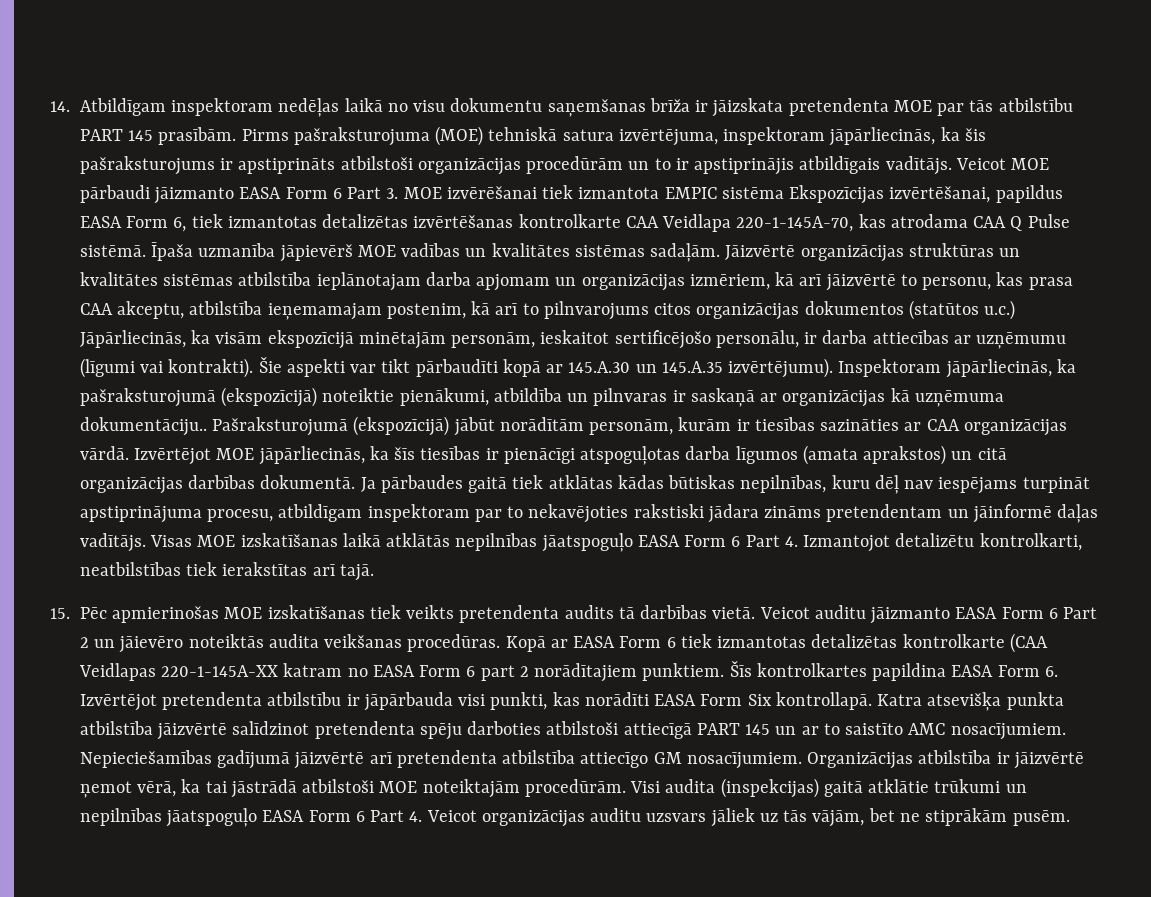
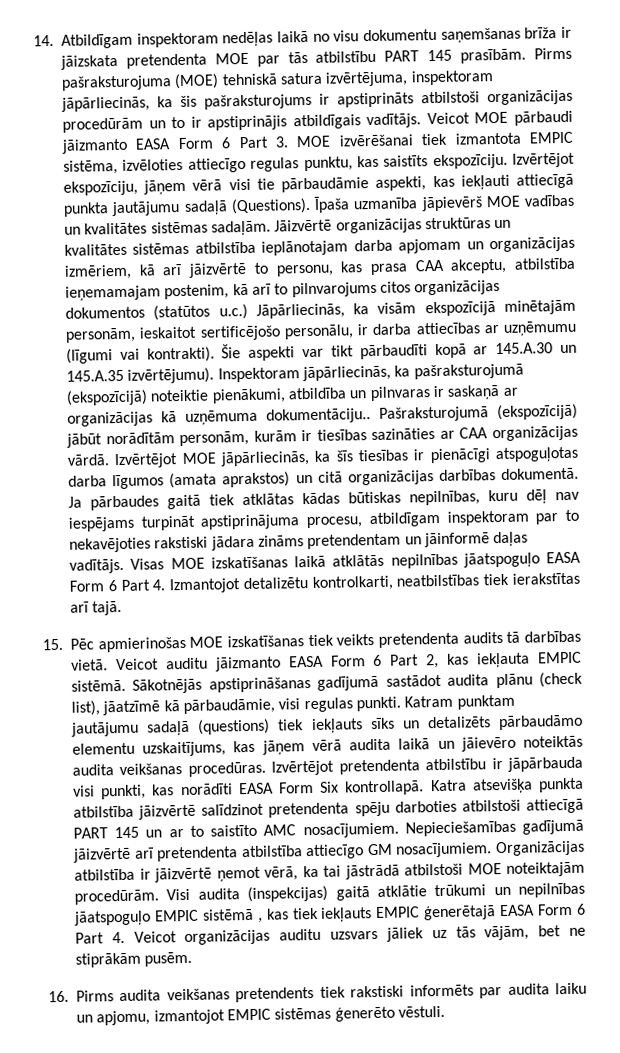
[721,185,1063,204] [79,214,1070,232] [79,245,146,257] sistēma Ekspozīcijas izvērtēšanai, papildus EASA Form 6, tiek izmantotas detalizētas izvērtēšanas kontrolkarte CAA Veidlapa 220-1-145A-70, kas atrodama CAA Q Pulse sistēmā. -> [63,152,575,175] [63,173,574,196] [63,197,311,217] sistēma, izvēloties attiecīgo regulas punktu, kas saistīts ekspozīciju. Izvērtējot ekspozīciju, jāņem vērā visi tie pārbaudāmie aspekti, kas iekļauti attiecīgā punkta jautājumu sadaļā (Questions).
[79,637,89,648] 2 -> [426,651,583,669] [71,671,584,694] [71,694,515,716] [71,714,583,737] [72,738,431,757] 2, kas iekļauta EMPIC sistēmā. Sākotnējās apstiprināšanas gadījumā sastādot audita plānu (check list), jāatzīmē kā pārbaudāmie, visi regulas punkti. Katram punktam jautājumu sadaļā (questions) tiek iekļauts sīks un detalizēts pārbaudāmo elementu uzskaitījums, kas jāņem vērā audita laikā
[505,633,1048,653] [78,661,1058,682] Kopā ar EASA Form 6 tiek izmantotas detalizētas kontrolkarte (CAA Veidlapas 220-1-145A-XX katram no EASA Form 6 part 2 norādītajiem punktiem. Šīs kontrolkartes papildina EASA Form 6. -> (266, 769) none
(258, 817) none -> [154,905,497,923] EMPIC sistēmā , kas tiek iekļauts EMPIC ģenerētajā
(1070, 818) none -> [48,982,588,1003] [76,1005,445,1026] // 16. Pirms audita veikšanas pretendents tiek rakstiski informēts par audita laiku un apjomu, izmantojot EMPIC sistēmas ģenerēto vēstuli.

